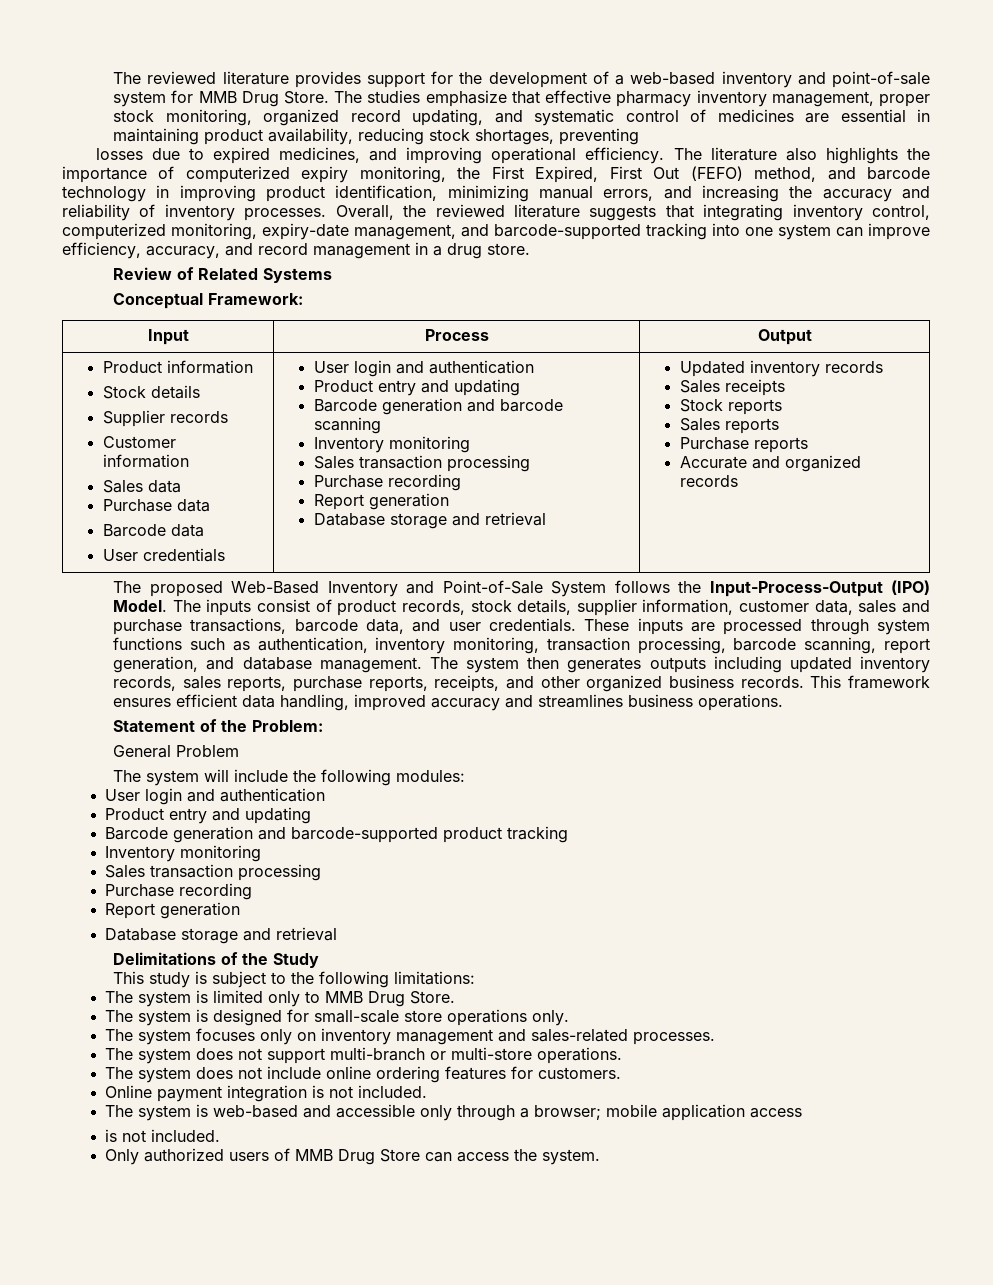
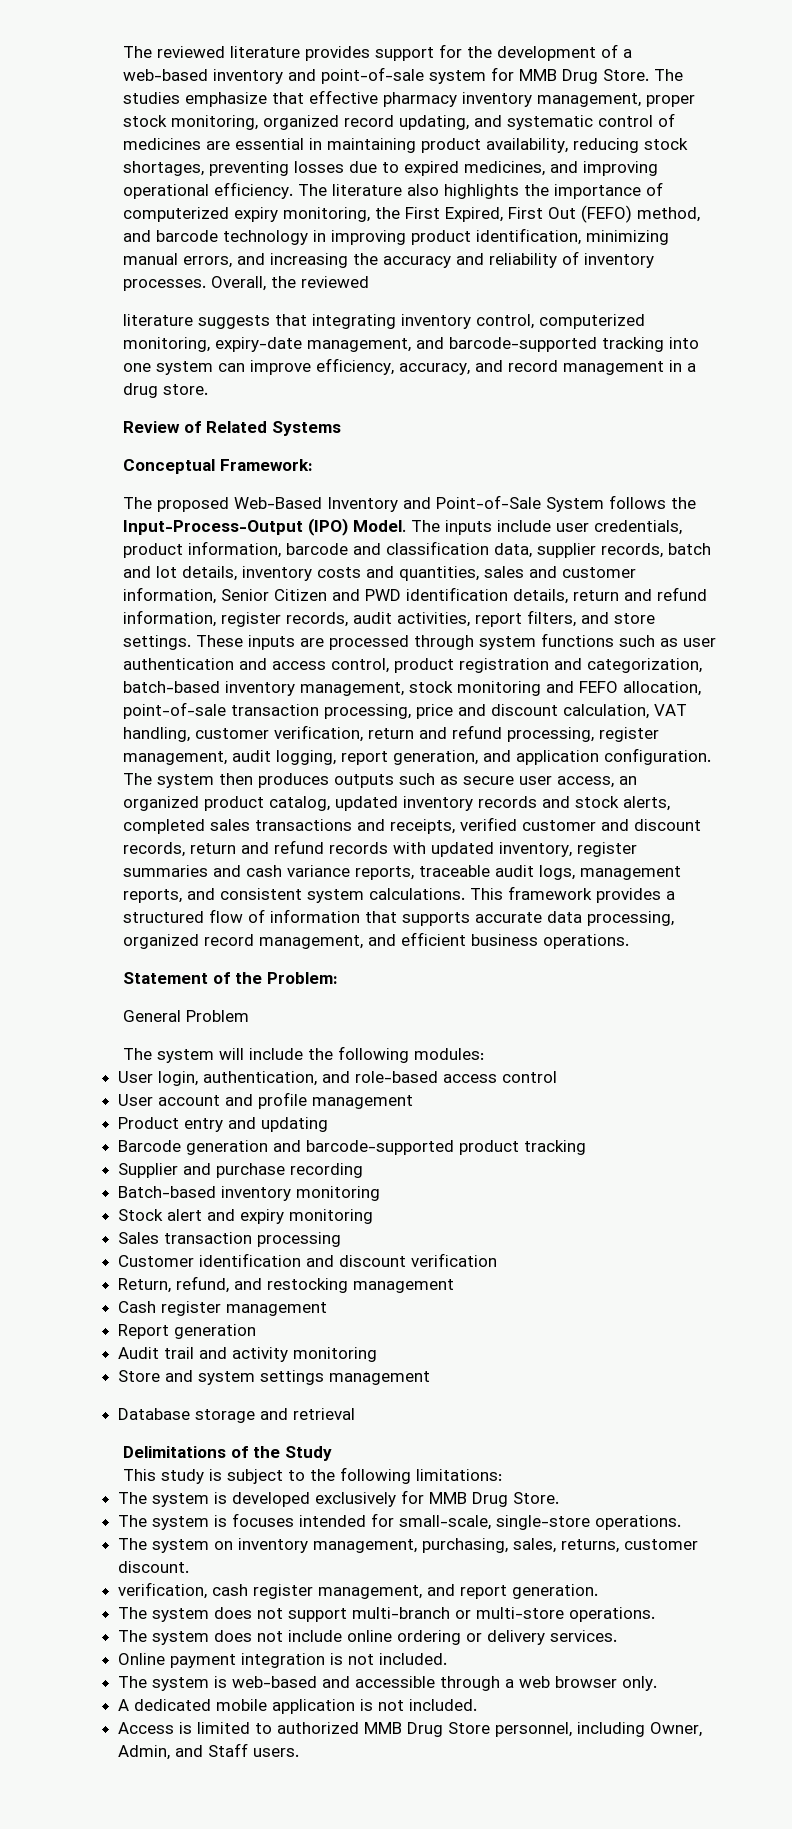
(640, 136) // -> (290, 168) none
(505, 210) none -> (370, 282) //
[147,329,189,345] [424,329,489,341] [757,329,812,345] [102,360,253,374] [102,385,200,399] [102,410,228,427] [102,436,176,448] [102,454,189,468] [102,480,181,493] [102,499,210,512] [102,524,204,537] [102,548,225,562] [313,360,534,377] [313,379,520,396] [313,398,563,415] [313,417,381,434] [313,436,470,453] [313,455,530,472] [313,474,461,491] [313,493,449,510] [313,512,546,529] [679,360,883,377] [679,379,785,396] [679,399,782,415] [679,418,779,434] [679,437,808,453] [679,455,861,472] [679,475,738,487] // Input | Process | Output // Product information // Stock details // Supplier records // Customer information // Sales data // Purchase data // Barcode data // User credentials | User login and authentication // Product entry and updating // Barcode generation and barcode scanning // Inventory monitoring // Sales transaction processing // Purchase recording // Report generation // Database storage and retrieval | Updated inventory records // Sales receipts // Stock reports // Sales reports // Purchase reports // Accurate and organized records -> (314, 465) none
[257,599,931,616] [113,618,577,635] consist of product records, stock details, supplier information, customer data, sales and purchase transactions, barcode data, and user credentials. -> [497,520,683,535] [123,541,712,558] [123,566,637,581] [123,587,708,604] [123,610,656,627] [123,635,192,650] include user credentials, product information, barcode and classification data, supplier records, batch and lot details, inventory costs and quantities, sales and customer information, Senior Citizen and PWD identification details, return and refund information, register records, audit activities, report filters, and store settings.
[257,637,877,654] authentication, inventory monitoring, transaction processing, barcode scanning, -> [683,638,717,647] [123,658,703,673] [123,681,702,696] [123,702,688,719] [123,725,660,742] [123,750,337,765] user authentication and access control, product registration and categorization, batch-based inventory management, stock monitoring and FEFO allocation, point-of-sale transaction processing, price and discount calculation, VAT handling, customer verification, return and refund processing, register management, audit logging,
[242,657,422,673] database management. -> [516,748,712,765] application configuration.
[567,656,930,673] [113,675,930,692] [113,694,624,711] generates outputs including updated inventory records, sales reports, purchase reports, receipts, and other organized business records. This framework ensures efficient data handling, improved accuracy and streamlines -> [258,773,638,788] [123,796,671,811] [123,817,702,834] [123,840,638,857] [123,865,682,880] [123,886,676,903] [123,909,675,926] [123,932,467,949] produces outputs such as secure user access, an organized product catalog, updated inventory records and stock alerts, completed sales transactions and receipts, verified customer and discount records, return and refund records with updated inventory, register summaries and cash variance reports, traceable audit logs, management reports, and consistent system calculations. This framework provides a structured flow of information that supports accurate data processing, organized record management, and efficient
[145,788,326,805] login and authentication -> [157,1071,557,1086] [117,1092,413,1109] login, authentication, and role-based access control // User account and profile management
[105,845,262,862] [105,864,322,881] [105,883,253,900] [105,902,241,919] Inventory monitoring // Sales transaction processing // Purchase recording // Report generation -> [117,1163,363,1178] [117,1186,380,1201] [117,1209,373,1224] [117,1232,341,1247] [117,1253,497,1267] [117,1276,454,1293] [117,1301,327,1316] [117,1324,256,1339] [117,1347,377,1362] [117,1370,430,1385] Supplier and purchase recording // Batch-based inventory monitoring // Stock alert and expiry monitoring // Sales transaction processing // Customer identification and discount verification // Return, refund, and restocking management // Cash register management // Report generation // Audit trail and activity monitoring // Store and system settings management
[213,990,321,1007] limited only to -> [231,1490,424,1507] developed exclusively for
[213,1009,570,1026] [105,1028,716,1045] designed for small-scale store operations only. // The system focuses only on inventory management and sales-related processes. -> [231,1513,681,1530] [117,1538,698,1553] [117,1561,189,1573] [117,1582,598,1599] focuses intended for small-scale, single-store operations. // The system on inventory management, purchasing, sales, returns, customer discount. // verification, cash register management, and report generation.
[445,1066,622,1080] features for customers. -> [465,1630,617,1645] or delivery services.
[420,1105,453,1121] only -> (435, 1682) none
[534,1105,602,1120] browser; -> [518,1676,657,1691] [117,1699,211,1711] web browser only. // A dedicated
[750,1108,803,1118] [105,1129,221,1142] [105,1148,601,1165] access // is not included. // Only authorized users of MMB Drug Store can access the system. -> [359,1699,477,1711] [117,1722,702,1737] [117,1743,299,1760] is not included. // Access is limited to authorized MMB Drug Store personnel, including Owner, Admin, and Staff users.

